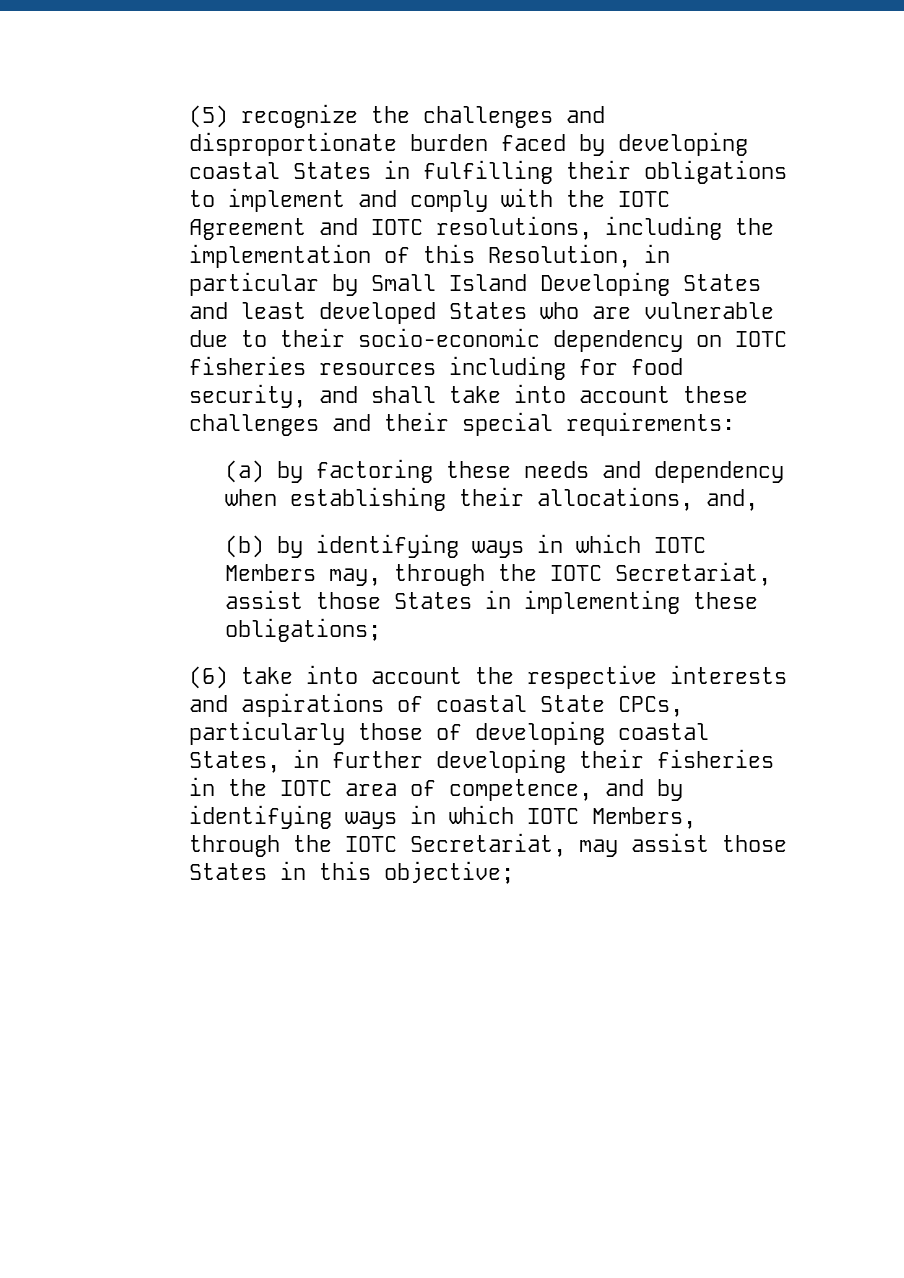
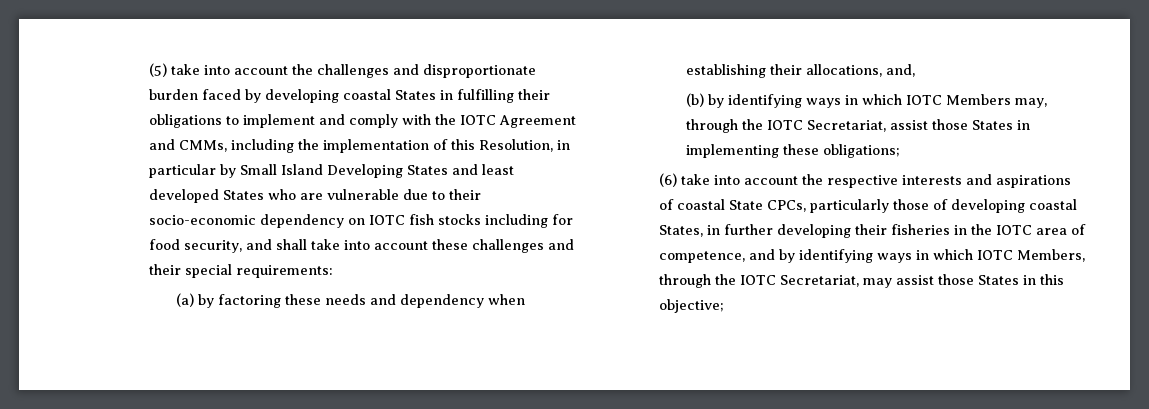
[240,104,358,128] recognize -> [171,64,289,75] take into account
[370,216,592,240] IOTC resolutions, -> [179,140,228,152] CMMs,
[188,356,436,375] fisheries resources -> [409,214,482,225] fish stocks

